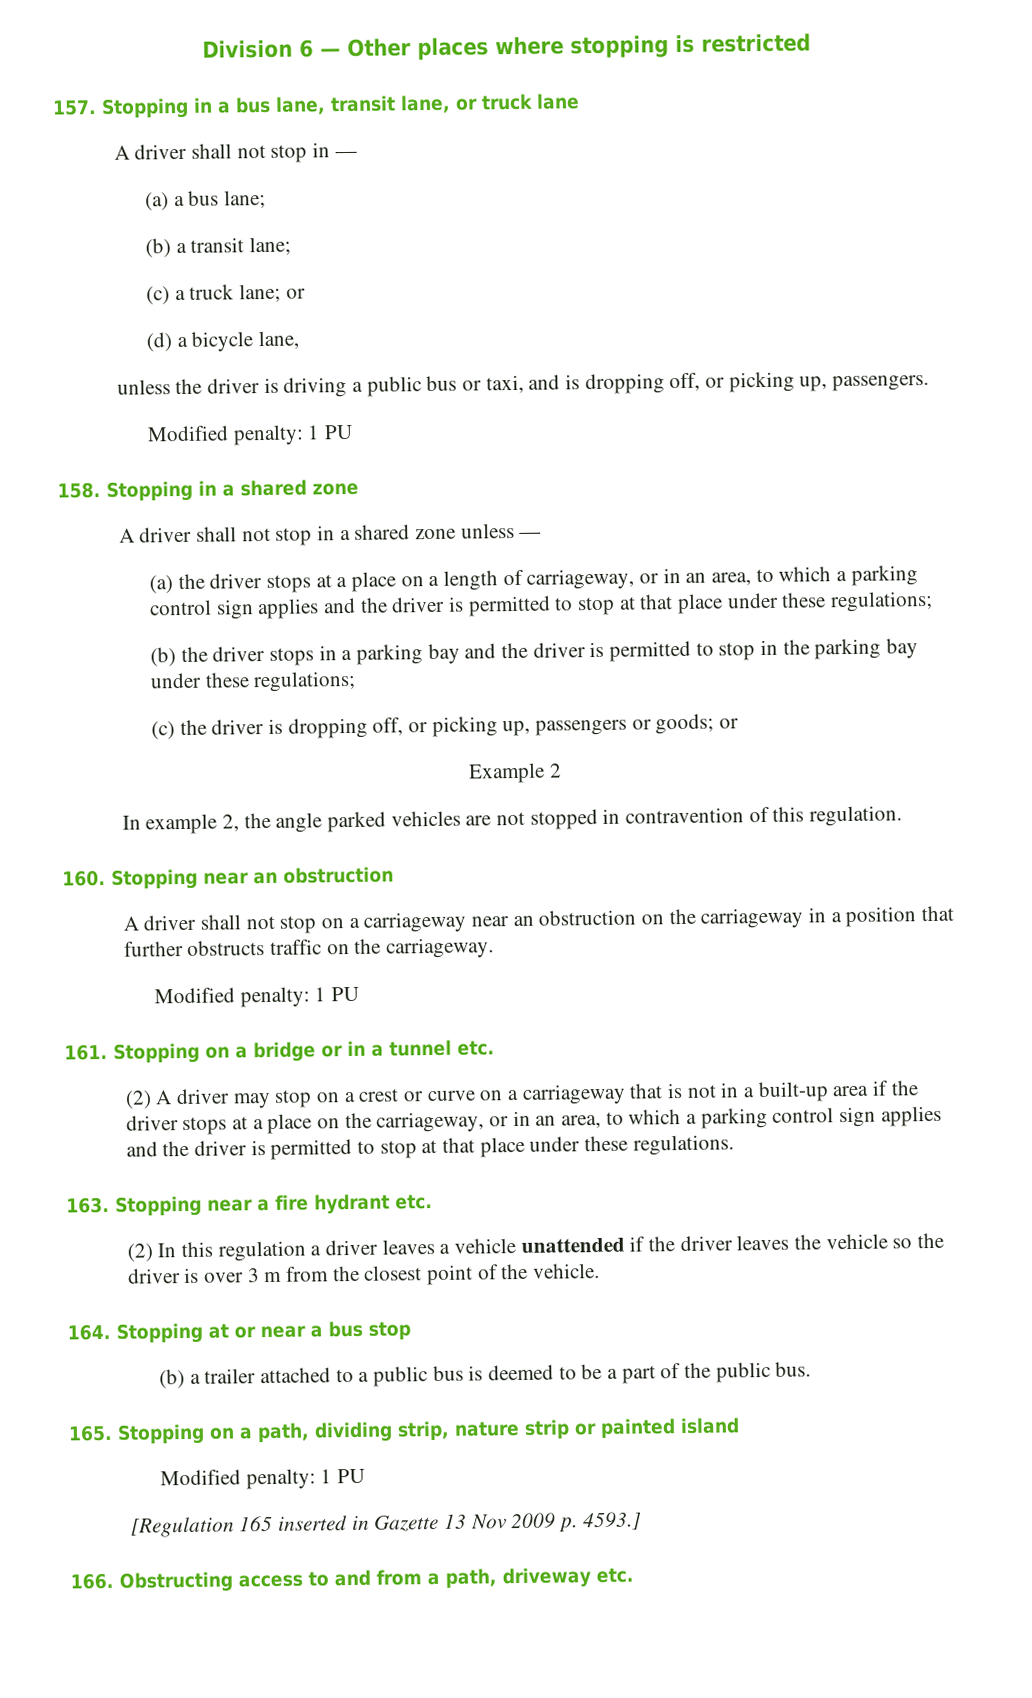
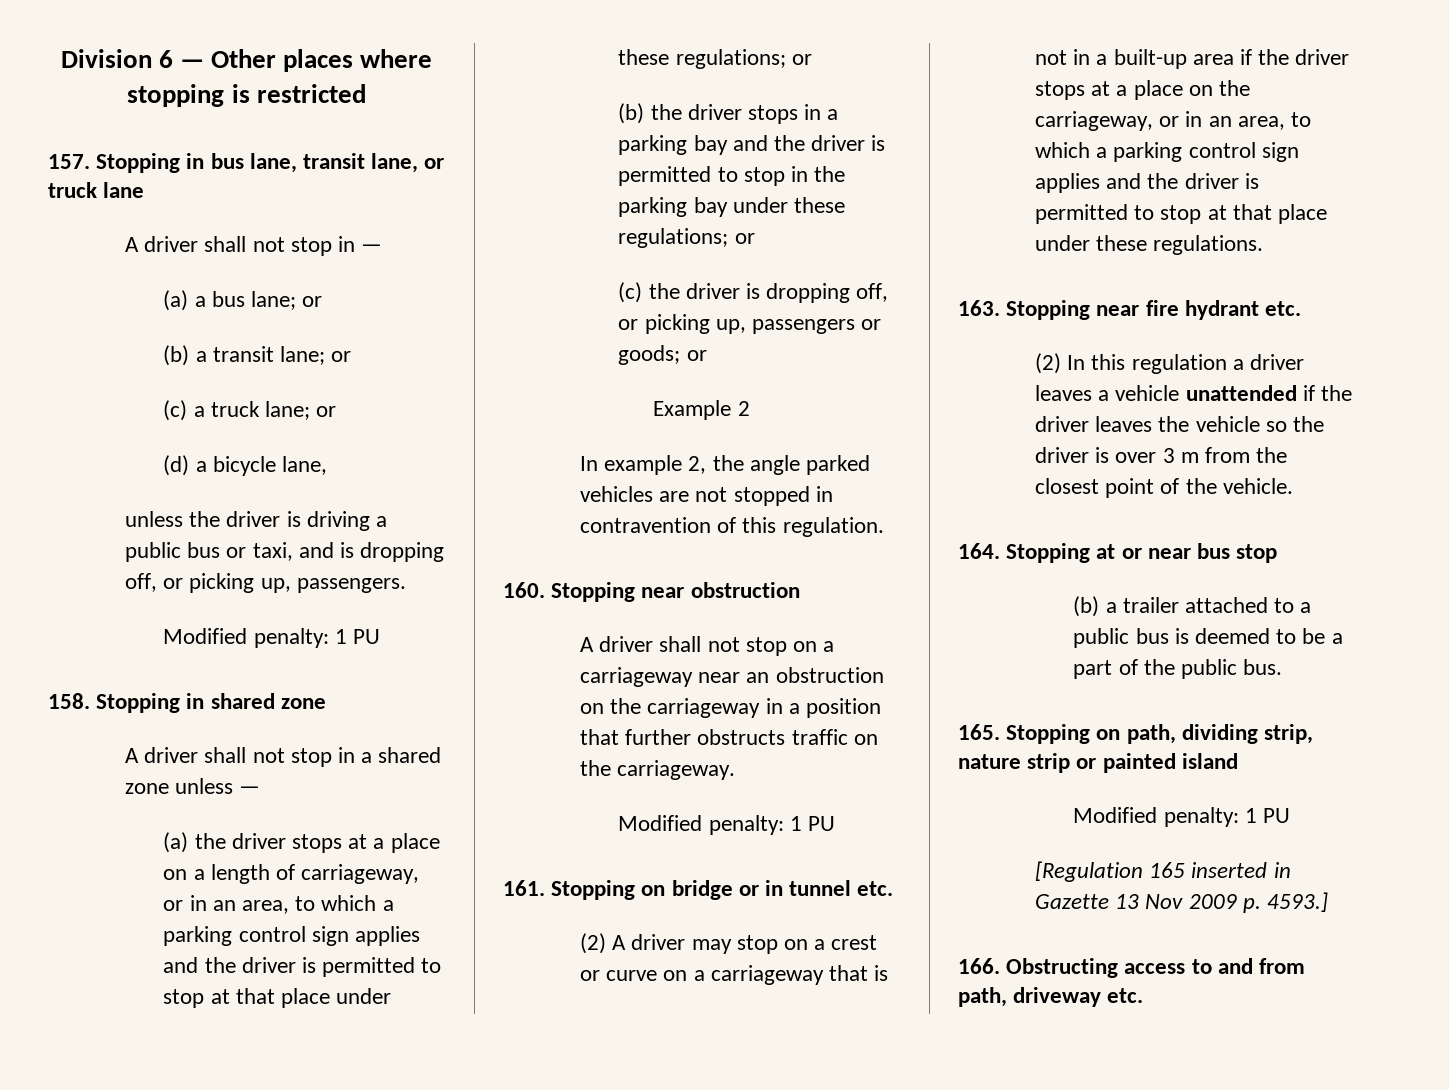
[217,101,231,114] a -> (205, 161) none
(266, 199) none -> [302,296,323,307] or
(291, 246) none -> [331,351,352,362] or
[222,484,235,497] a -> (205, 701) none
(933, 601) none -> [791,54,812,65] or
(357, 681) none -> [734,233,755,244] or
[253,871,278,885] an -> (685, 592) none
[235,1046,248,1059] a -> (666, 890) none
[371,1044,384,1057] a -> (784, 888) none
[257,1198,270,1212] a -> (1140, 310) none
[310,1325,323,1338] a -> (1191, 553) none
[239,1427,253,1440] a -> (1121, 734) none
[427,1572,440,1586] a -> (1306, 966) none

